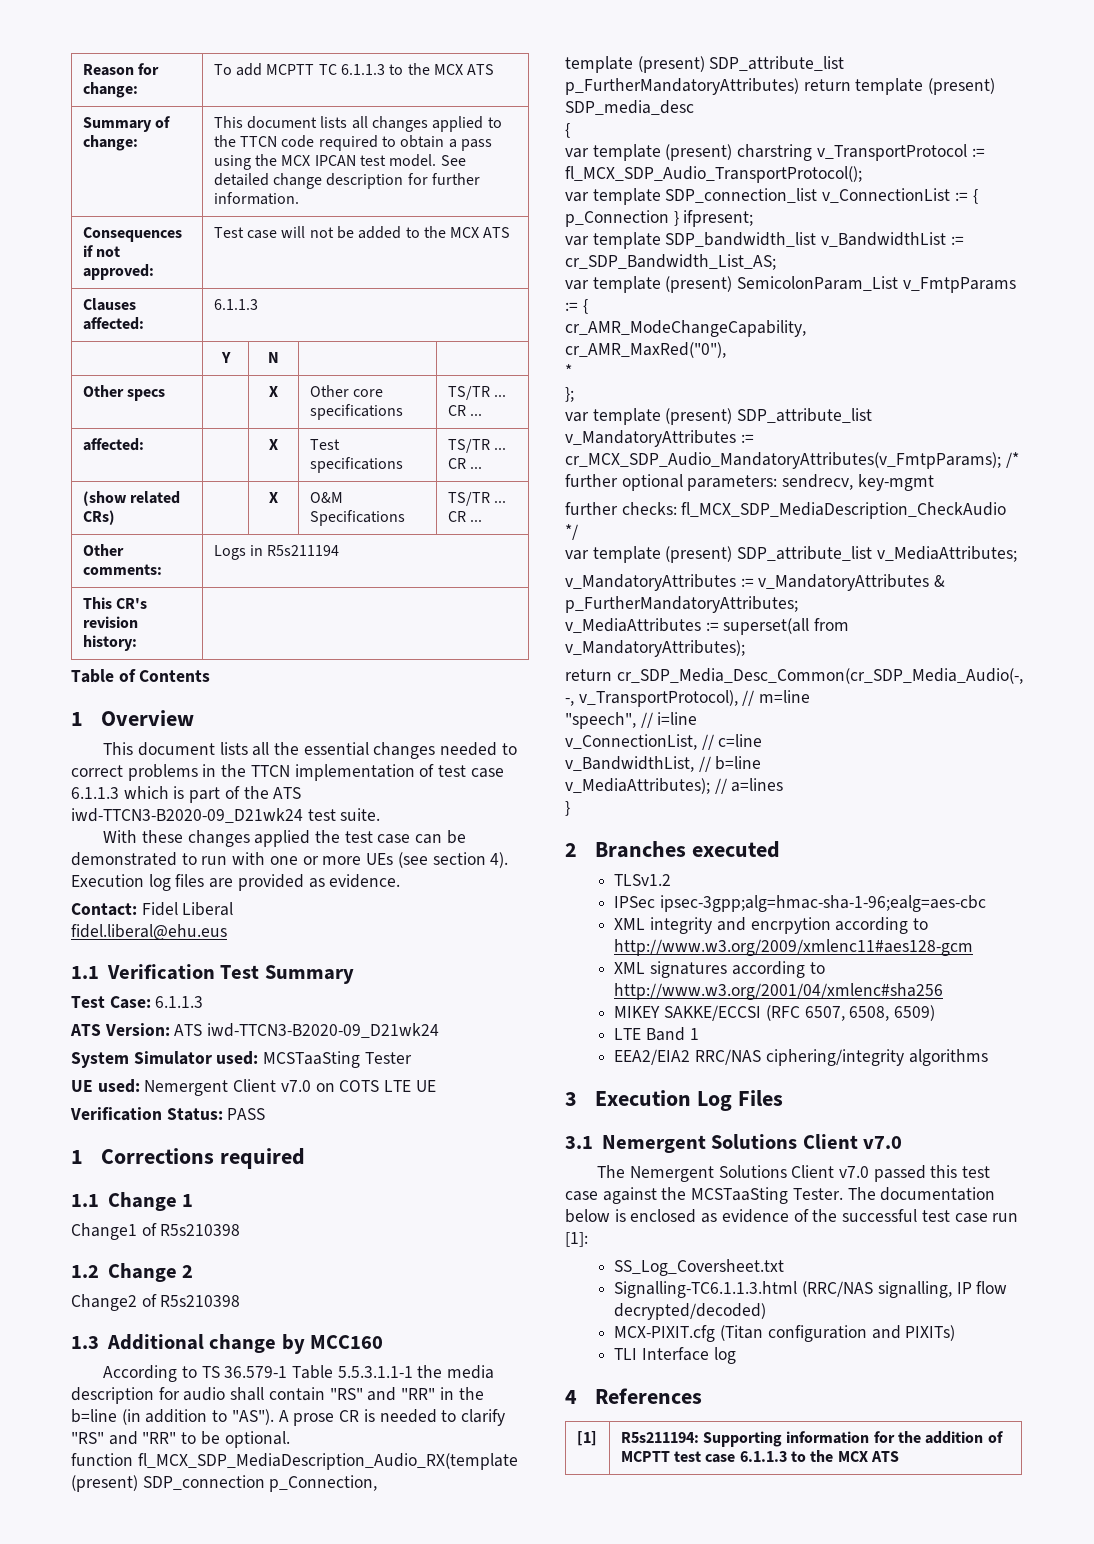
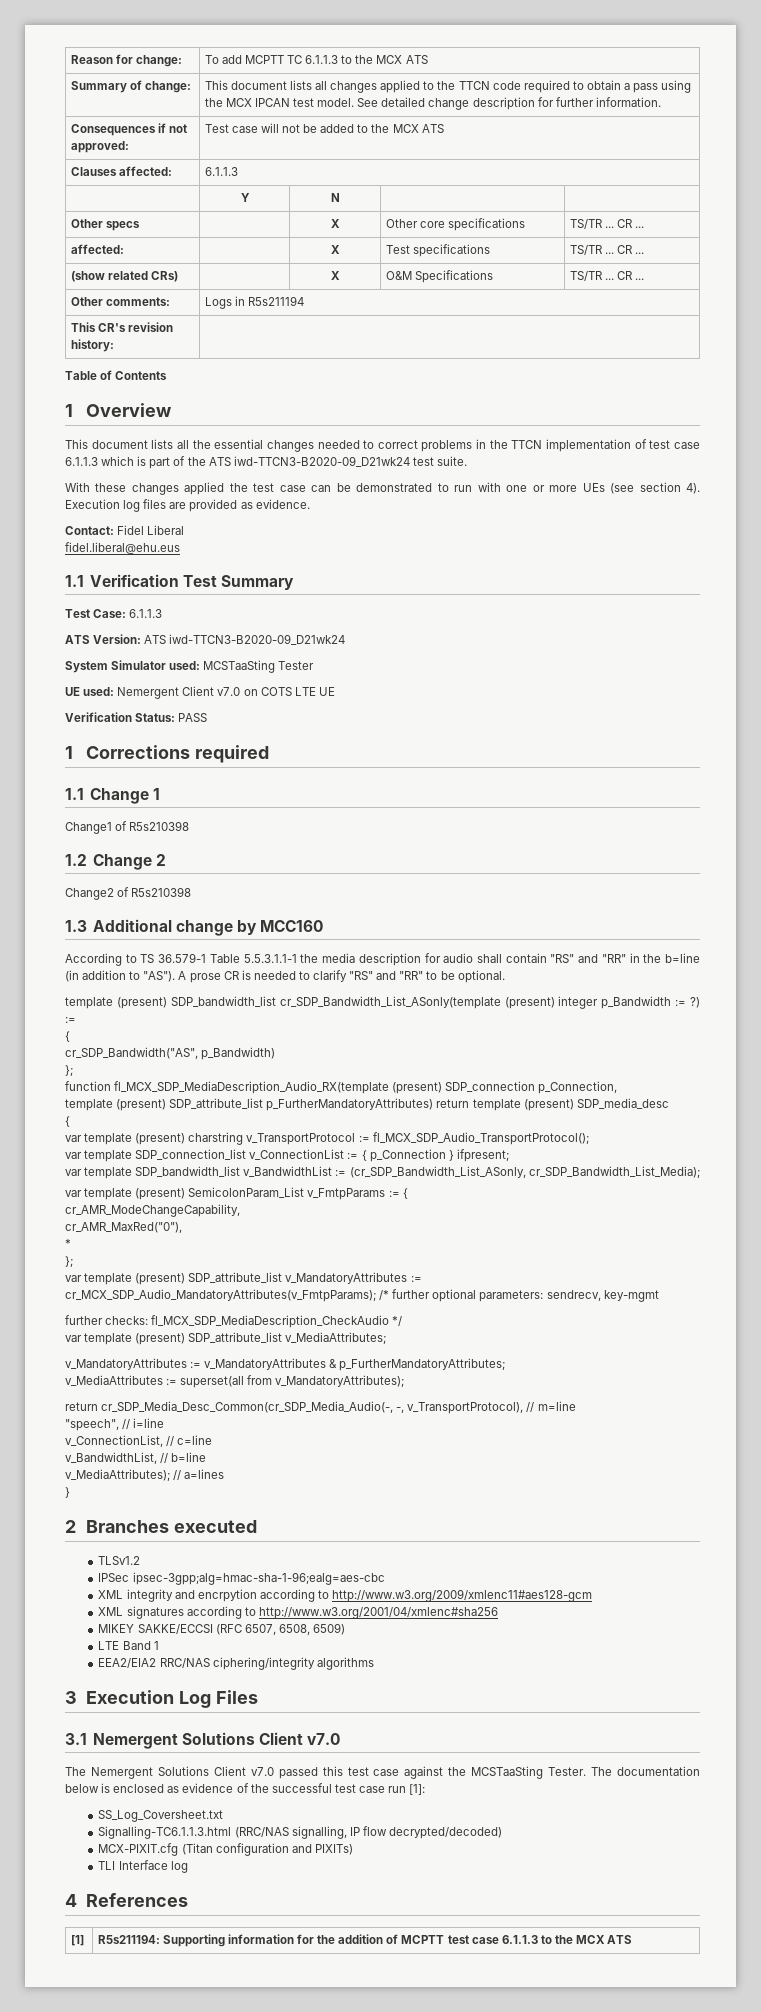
(290, 1439) none -> [65,996,700,1009] [65,1016,76,1023] [65,1031,70,1042] [65,1047,276,1060] [65,1065,73,1077] // template (present) SDP_bandwidth_list cr_SDP_Bandwidth_List_ASonly(template (present) integer p_Bandwidth := ?) := // { // cr_SDP_Bandwidth("AS", p_Bandwidth) // };
[565,254,776,270] cr_SDP_Bandwidth_List_AS; -> [349,1166,700,1179] (cr_SDP_Bandwidth_List_ASonly, cr_SDP_Bandwidth_List_Media);

